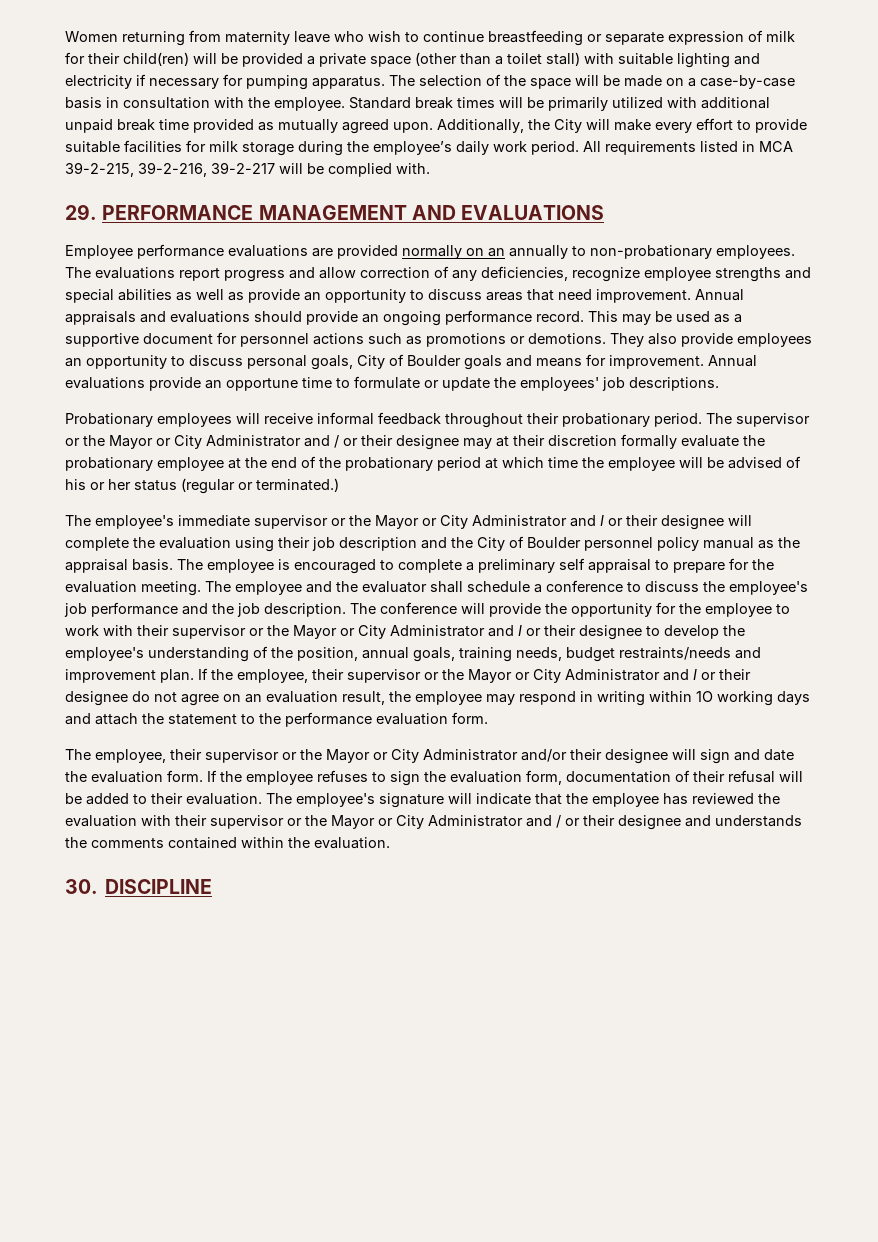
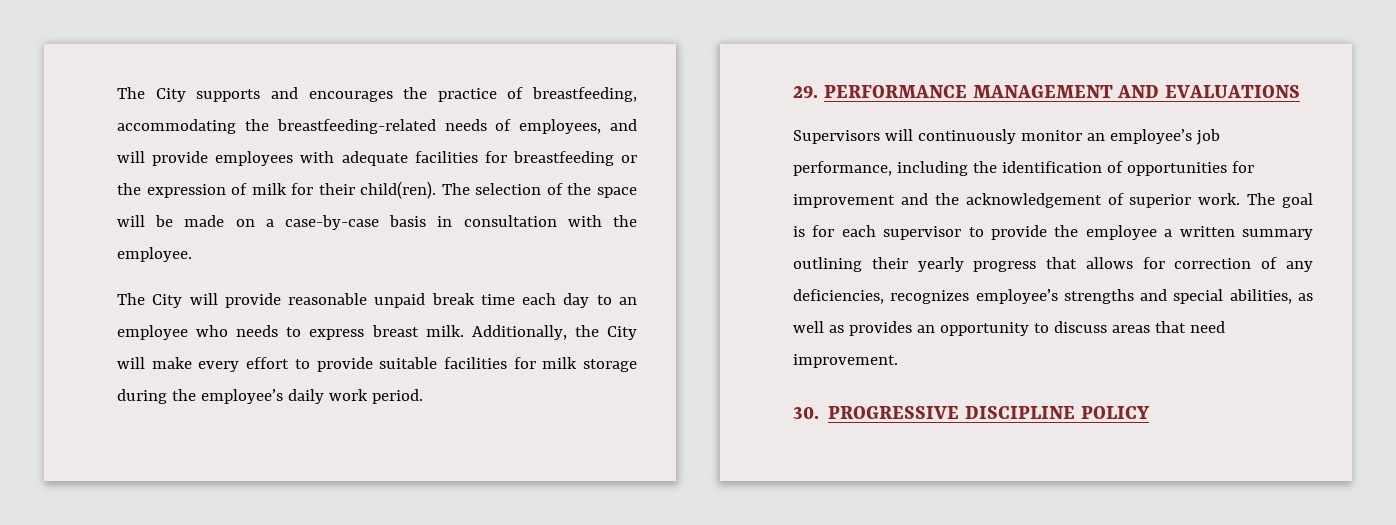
[65,30,484,46] Women returning from maternity leave who wish to continue -> [117,87,637,102] [117,119,637,134] [117,151,507,166] The City supports and encourages the practice of breastfeeding, accommodating the breastfeeding-related needs of employees, and will provide employees with adequate facilities for
[605,32,664,45] separate -> [117,183,141,195] the
[123,52,760,68] [65,74,385,90] child(ren) will be provided a private space (other than a toilet stall) with suitable lighting and electricity if necessary for pumping apparatus. -> [360,181,437,199] child(ren).
[349,97,770,111] [65,119,433,134] Standard break times will be primarily utilized with additional unpaid break time provided as mutually agreed upon. -> [117,293,637,308] [117,325,464,340] // The City will provide reasonable unpaid break time each day to an employee who needs to express breast milk.
[583,141,793,155] [65,162,430,177] All requirements listed in MCA 39-2-215, 39-2-216, 39-2-217 will be complied with. -> (423, 396) none
[65,244,795,259] [65,267,356,282] Employee performance evaluations are provided normally on an annually to non-probationary employees. The evaluations report progress and allow -> [793,129,1220,145] [793,161,1254,176] [793,193,1313,208] [793,225,1313,240] [793,257,1165,272] Supervisors will continuously monitor an employee’s job performance, including the identification of opportunities for improvement and the acknowledgement of superior work. The goal is for each supervisor to provide the employee a written summary outlining their yearly progress that allows for
[572,267,711,282] recognize employee -> [890,289,1058,304] recognizes employee’s
[118,289,172,301] abilities -> [1229,289,1292,304] abilities,
[248,289,300,303] provide -> [848,321,912,336] provides
[695,289,744,301] [65,310,742,326] [65,332,812,347] [65,354,757,370] [65,376,719,391] [65,412,810,428] [65,434,765,450] [65,456,801,471] [65,478,339,494] [65,515,752,530] [65,536,800,552] [65,558,774,574] [65,580,808,596] [64,602,790,617] [65,625,745,640] [65,646,761,662] [65,668,751,683] [65,691,810,706] [65,712,488,727] [65,749,794,764] [65,770,803,786] [65,793,780,808] [65,815,802,830] [65,837,390,849] [65,879,213,894] Annual appraisals and evaluations should provide an ongoing performance record. This may be used as a supportive document for personnel actions such as promotions or demotions. They also provide employees an opportunity to discuss personal goals, City of Boulder goals and means for improvement. Annual evaluations provide an opportune time to formulate or update the employees' job descriptions. // Probationary employees will receive informal feedback throughout their probationary period. The supervisor or the Mayor or City Administrator and / or their designee may at their discretion formally evaluate the probationary employee at the end of the probationary period at which time the employee will be advised of his or her status (regular or terminated.) // The employee's immediate supervisor or the Mayor or City Administrator and I or their designee will complete the evaluation using their job description and the City of Boulder personnel policy manual as the appraisal basis. The employee is encouraged to complete a preliminary self appraisal to prepare for the evaluation meeting. The employee and the evaluator shall schedule a conference to discuss the employee's job performance and the job description. The conference will provide the opportunity for the employee to work with their supervisor or the Mayor or City Administrator and I or their designee to develop the employee's understanding of the position, annual goals, training needs, budget restraints/needs and improvement plan. If the employee, their supervisor or the Mayor or City Administrator and I or their designee do not agree on an evaluation result, the employee may respond in writing within 1O working days and attach the statement to the performance evaluation form. // The employee, their supervisor or the Mayor or City Administrator and/or their designee will sign and date the evaluation form. If the employee refuses to sign the evaluation form, documentation of their refusal will be added to their evaluation. The employee's signature will indicate that the employee has reviewed the evaluation with their supervisor or the Mayor or City Administrator and / or their designee and understands the comments contained within the evaluation. // 30. DISCIPLINE -> [793,406,1150,419] // 30. PROGRESSIVE DISCIPLINE POLICY

